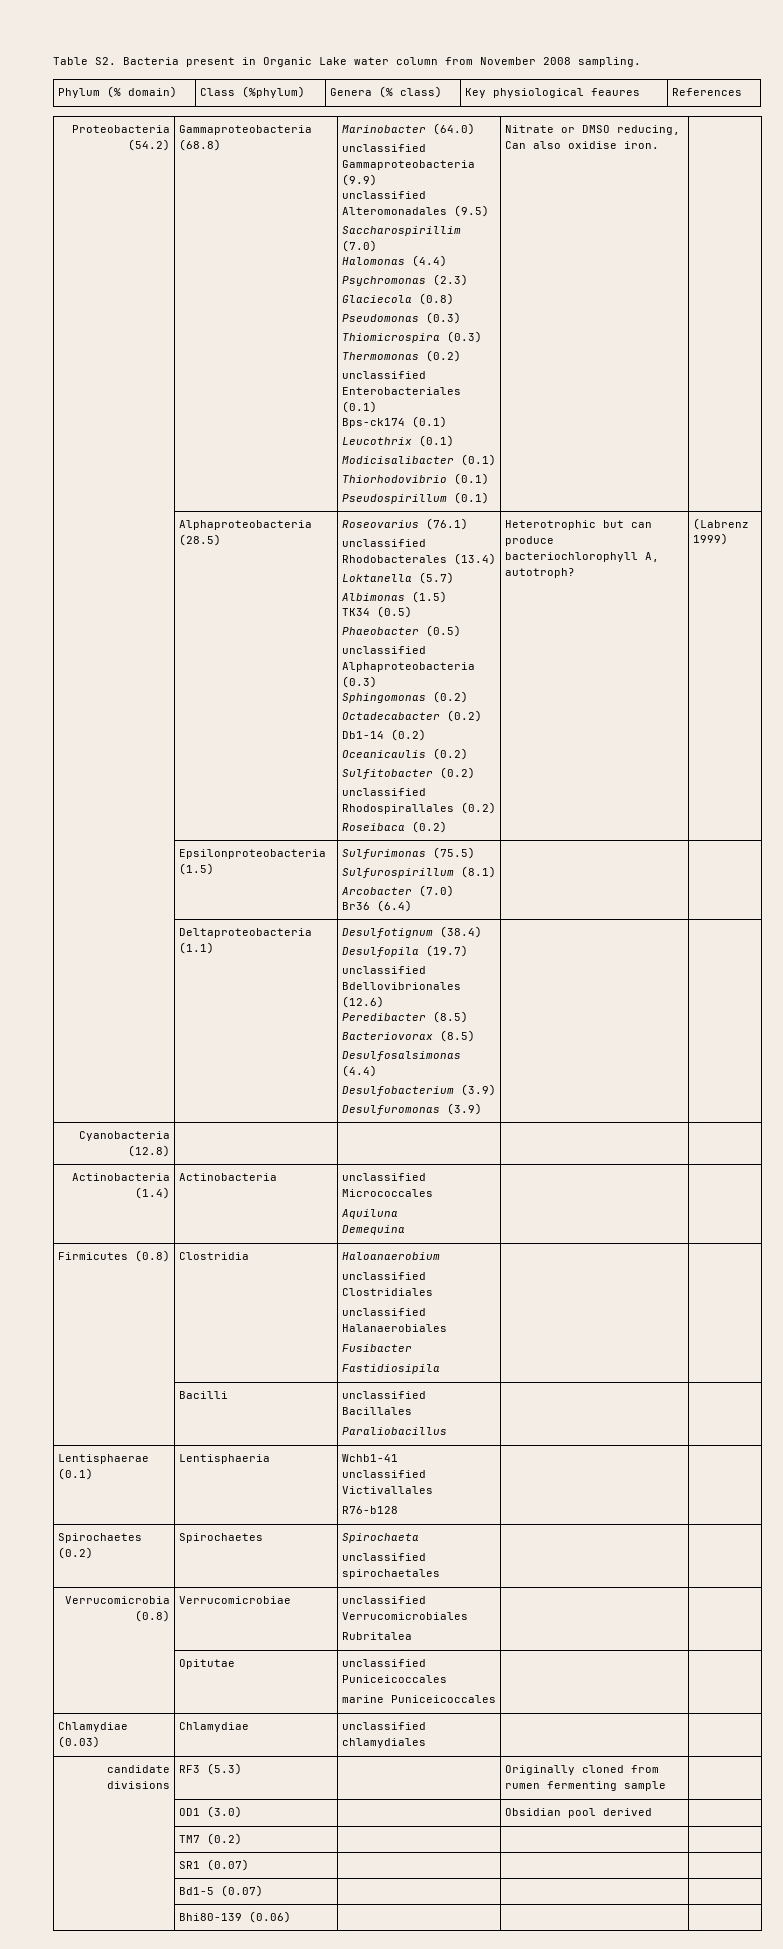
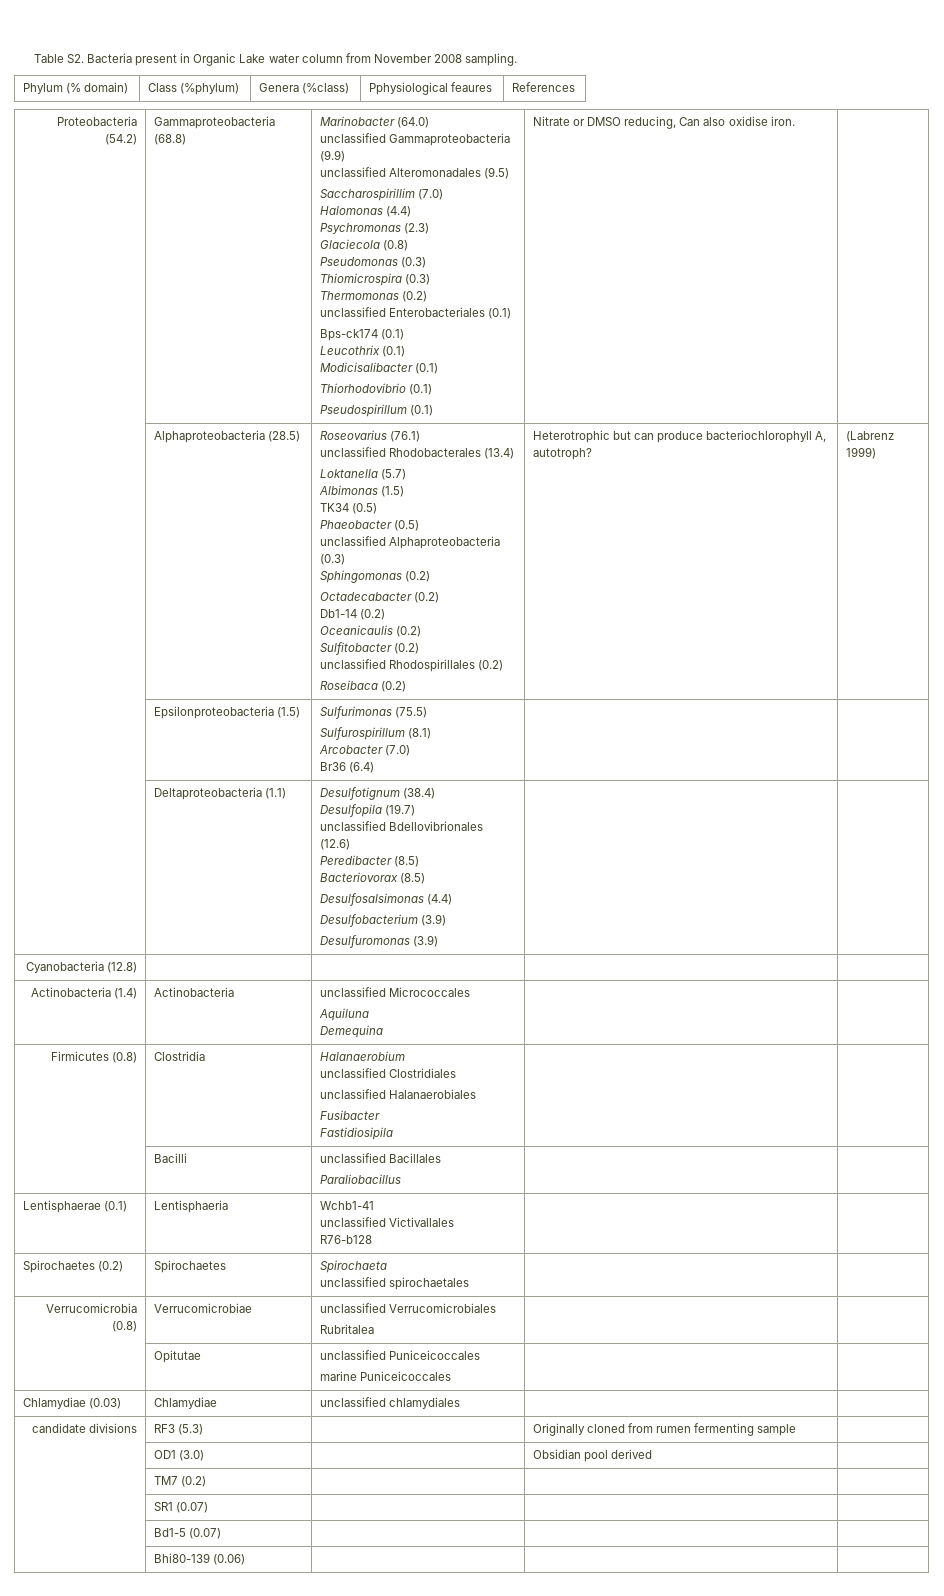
[378,86,442,98] [464,88,584,98] (% class) | Key physiological -> [302,83,350,94] [368,82,448,95] (%class) | Pphysiological
[341,804,454,814] Rhodospirallales -> [389,659,476,672] Rhodospirillales
[341,1252,440,1260] Haloanaerobium -> [319,1051,405,1061] Halanaerobium

